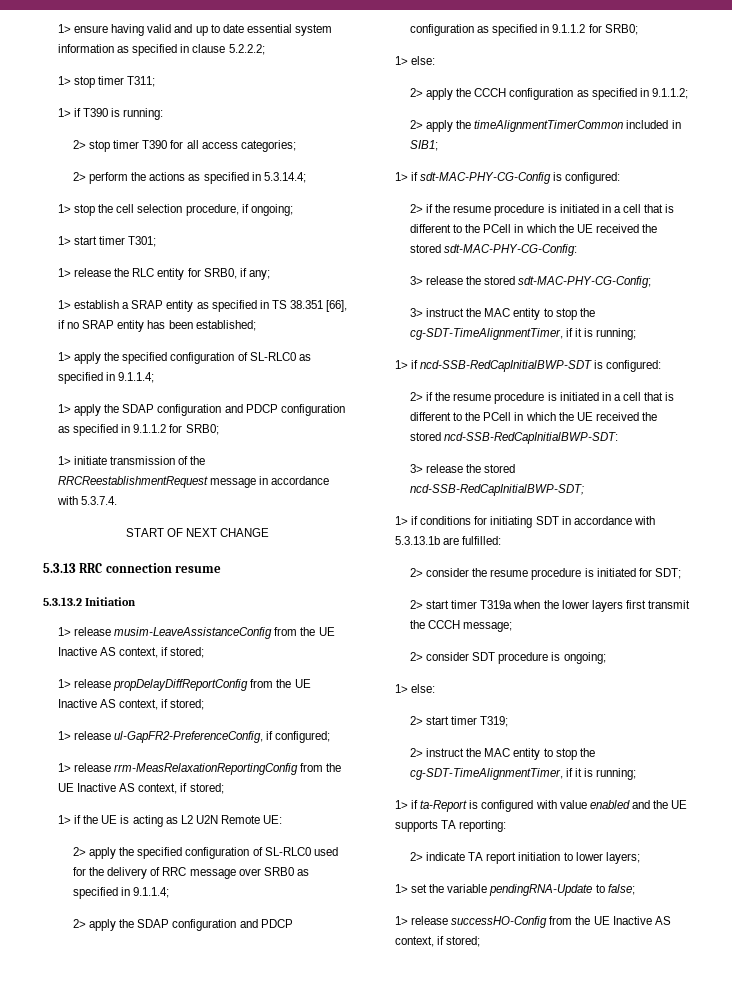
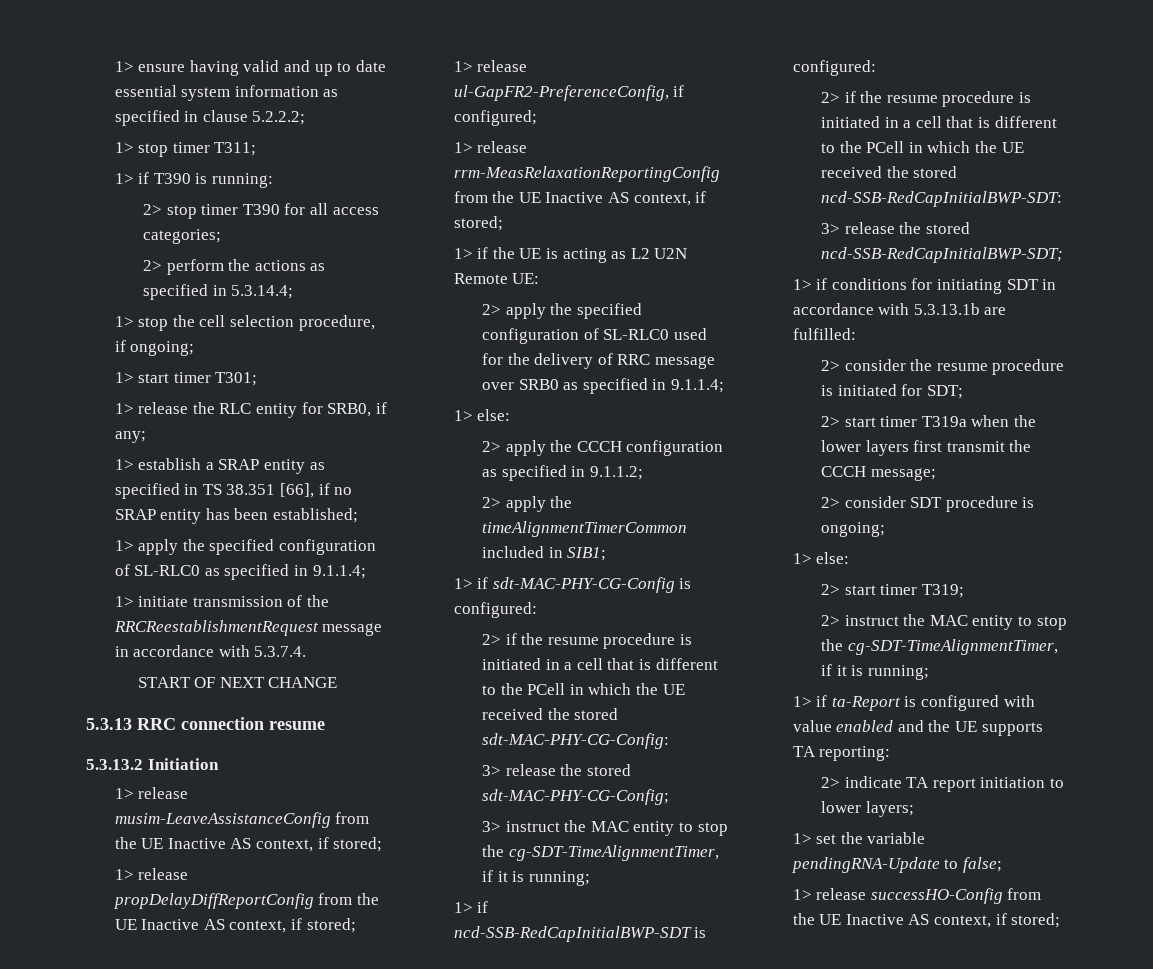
[57,404,345,416] [57,424,219,436] // 1> apply the SDAP configuration and PDCP configuration as specified in 9.1.1.2 for SRB0; -> (366, 572) none
[72,919,293,931] [409,24,638,36] // 2> apply the SDAP configuration and PDCP configuration as specified in 9.1.1.2 for SRB0; -> (725, 386) none

